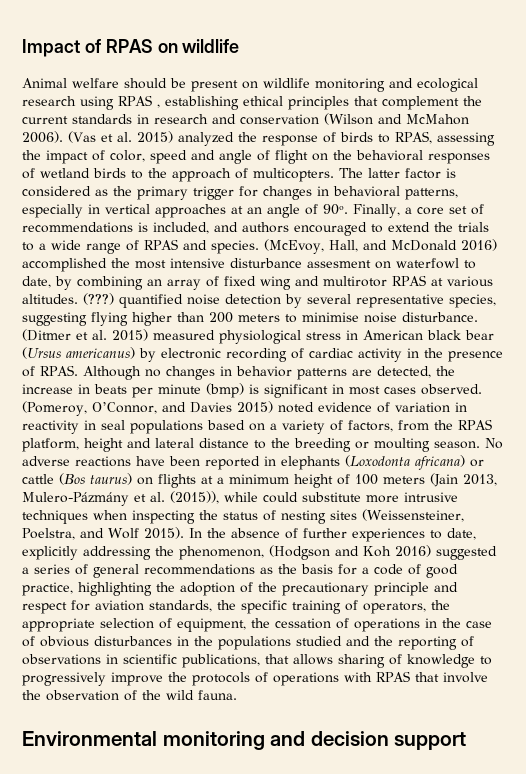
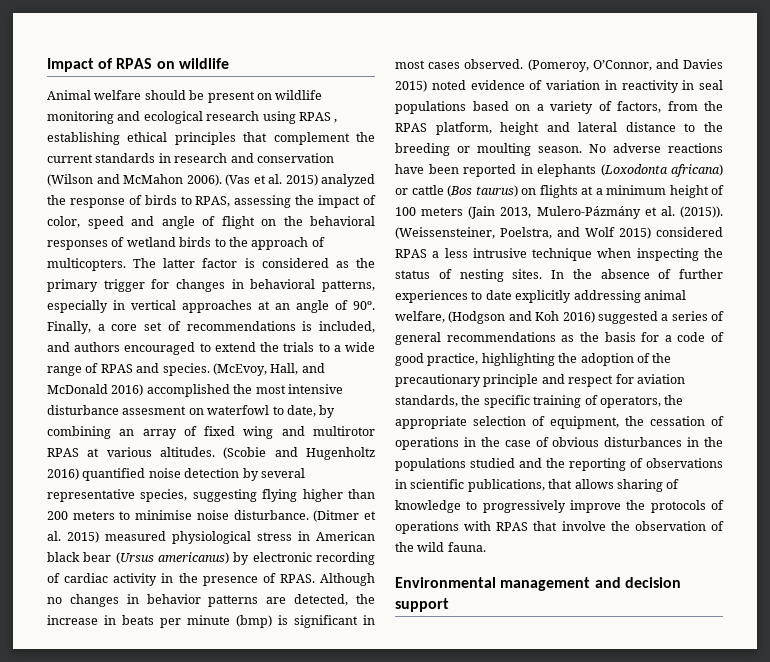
[83,293,114,305] (???) -> [223,447,375,460] [47,468,79,480] (Scobie and Hugenholtz 2016)
[170,491,458,504] [22,510,88,524] (2015)), while could substitute more intrusive techniques -> [680,206,723,218] [395,227,723,239] [395,248,593,261] (2015)). (Weissensteiner, Poelstra, and Wolf 2015) considered RPAS a less intrusive technique
[330,509,464,522] [22,527,184,540] sites (Weissensteiner, Poelstra, and Wolf 2015). -> [512,269,543,279] sites.
[447,528,476,540] date, -> [485,290,512,300] date
[155,546,264,560] the phenomenon, -> [643,290,686,300] [395,311,445,323] animal welfare,
[162,731,265,750] monitoring -> [500,577,591,591] management

